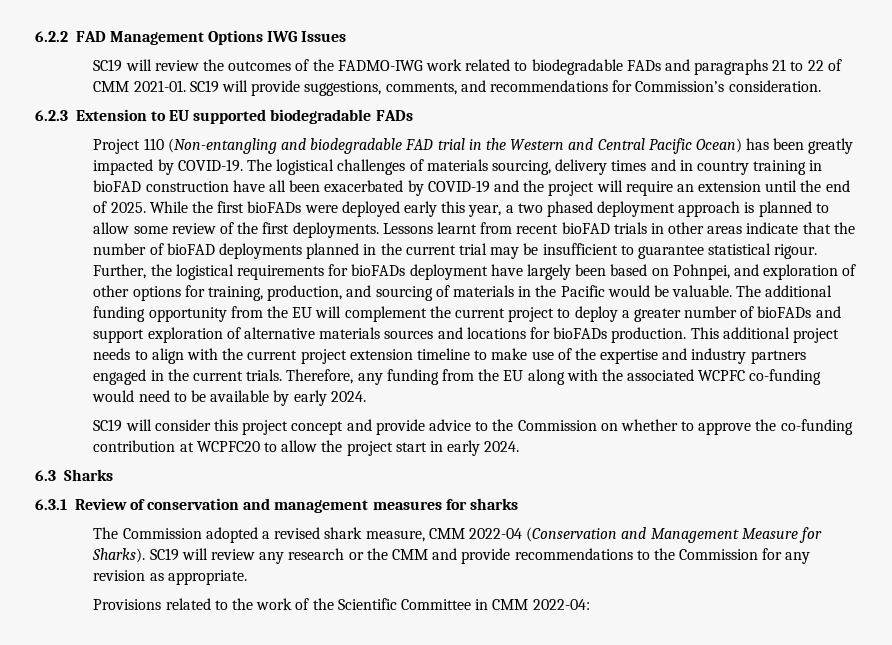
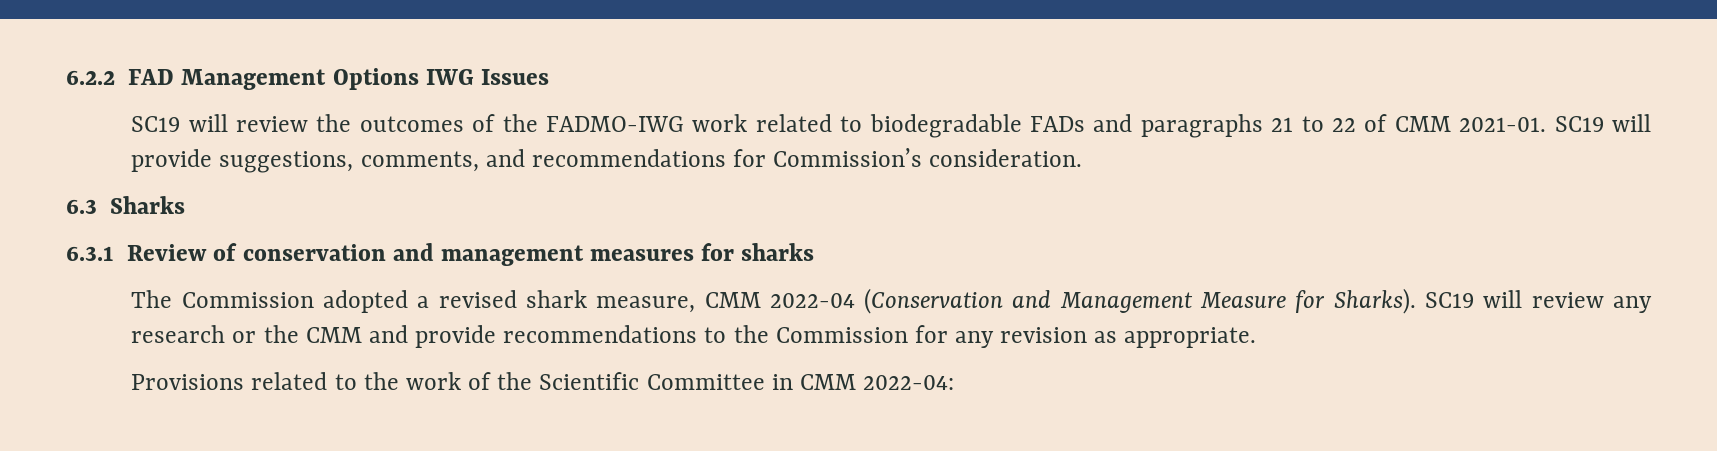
[35,109,413,124] [93,138,854,154] [93,159,823,175] [93,180,850,196] [93,201,829,217] [93,222,855,238] [93,243,818,259] [93,264,857,280] [93,285,833,301] [93,306,841,322] [93,327,839,343] [93,348,806,364] [93,369,822,385] [92,390,366,406] [93,419,853,435] [93,440,520,456] // 6.2.3 Extension to EU supported biodegradable FADs // Project 110 (Non-entangling and biodegradable FAD trial in the Western and Central Pacific Ocean) has been greatly impacted by COVID-19. The logistical challenges of materials sourcing, delivery times and in country training in bioFAD construction have all been exacerbated by COVID-19 and the project will require an extension until the end of 2025. While the first bioFADs were deployed early this year, a two phased deployment approach is planned to allow some review of the first deployments. Lessons learnt from recent bioFAD trials in other areas indicate that the number of bioFAD deployments planned in the current trial may be insufficient to guarantee statistical rigour. Further, the logistical requirements for bioFADs deployment have largely been based on Pohnpei, and exploration of other options for training, production, and sourcing of materials in the Pacific would be valuable. The additional funding opportunity from the EU will complement the current project to deploy a greater number of bioFADs and support exploration of alternative materials sources and locations for bioFADs production. This additional project needs to align with the current project extension timeline to make use of the expertise and industry partners engaged in the current trials. Therefore, any funding from the EU along with the associated WCPFC co-funding would need to be available by early 2024. // SC19 will consider this project concept and provide advice to the Commission on whether to approve the co-funding contribution at WCPFC20 to allow the project start in early 2024. -> (1083, 158) none

